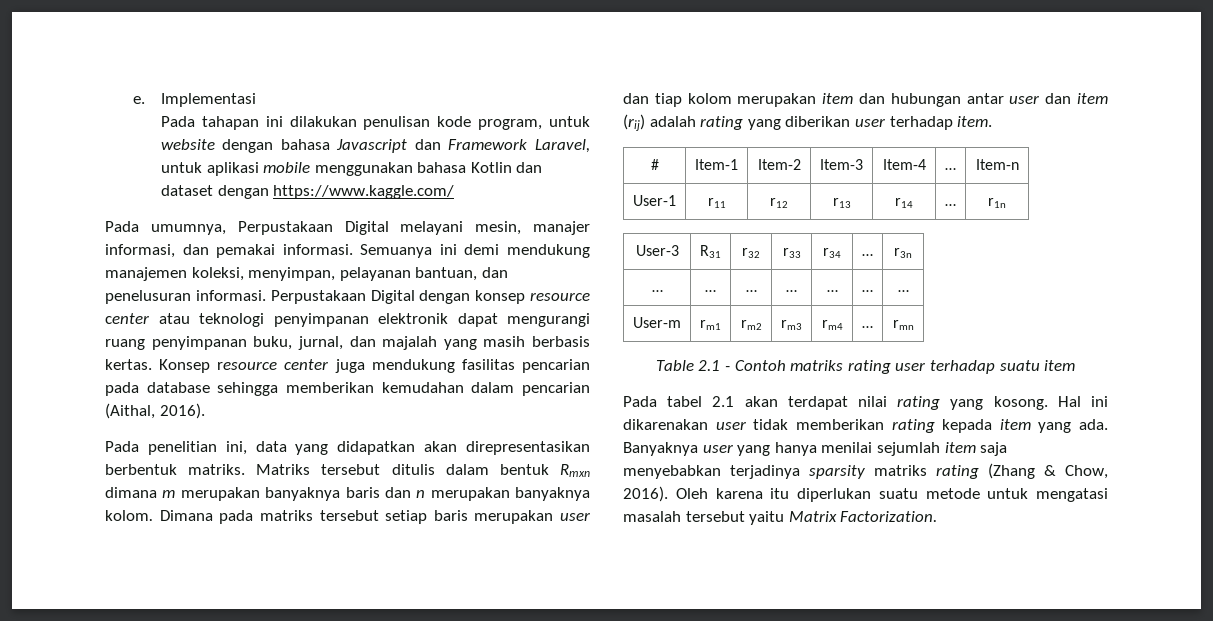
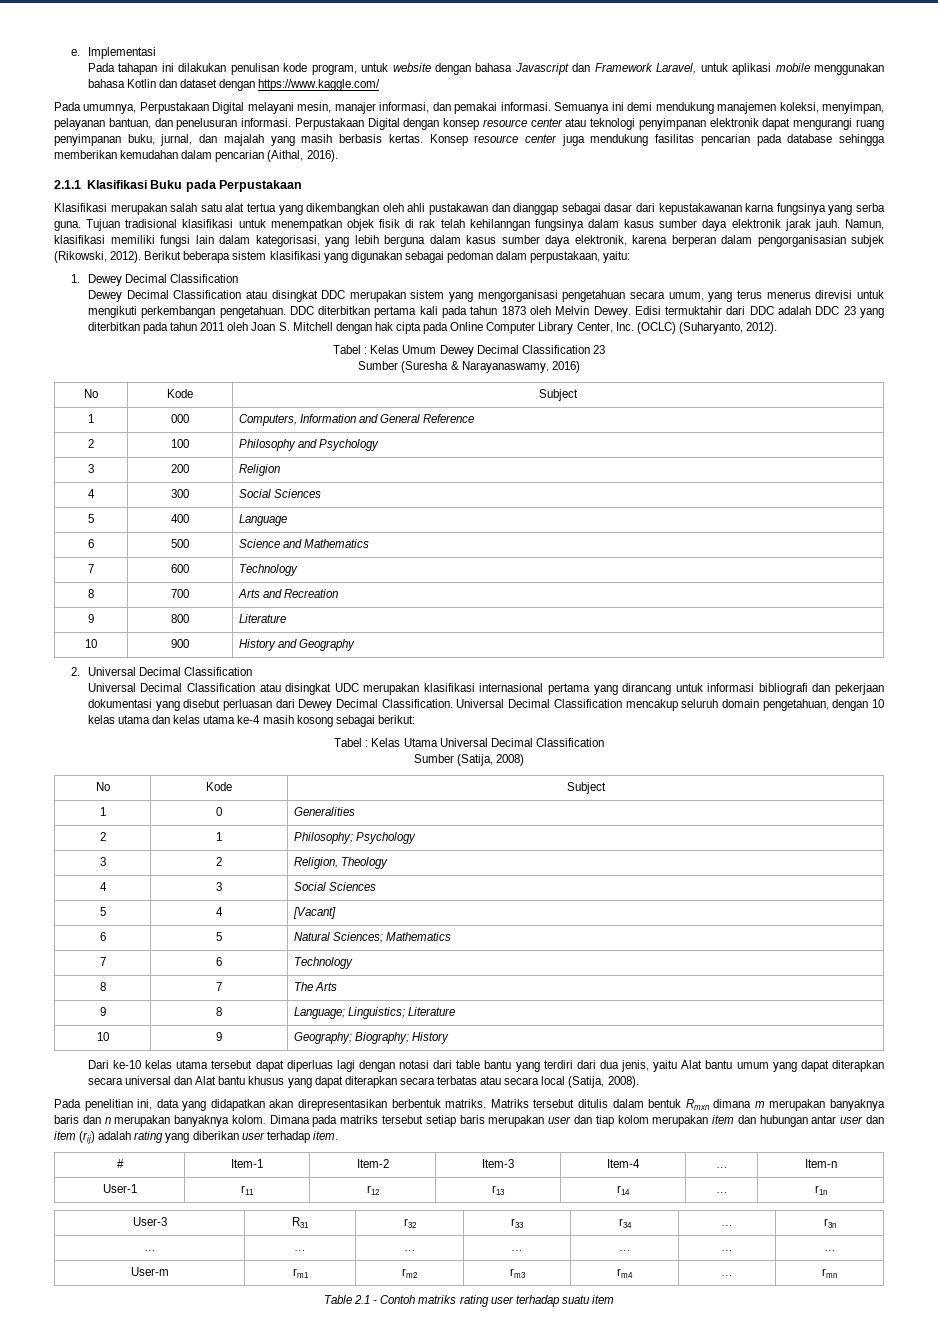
(205, 411) none -> [54,180,302,192] [54,203,886,215] [54,219,884,231] [54,235,884,247] [54,251,631,263] [70,274,239,286] [87,290,884,302] [87,306,885,318] [87,322,777,334] [333,345,605,357] [358,361,580,373] [84,389,98,398] [167,389,193,398] [539,389,578,401] [88,414,94,423] [171,414,189,423] [238,414,475,426] [88,439,94,448] [171,439,189,448] [238,439,380,451] [88,464,94,473] [171,464,189,473] [238,464,280,476] [88,489,95,498] [171,489,189,498] [238,489,322,498] [88,514,94,523] [171,514,189,523] [238,514,287,526] [88,539,94,548] [171,539,189,548] [238,539,370,548] [88,564,94,573] [171,564,189,573] [238,564,298,576] [88,589,94,598] [171,589,189,598] [237,589,339,598] [88,614,94,623] [171,614,189,623] [238,614,286,623] [85,639,97,648] [171,639,189,648] [238,639,356,651] [70,667,253,676] [87,683,884,695] [87,699,884,711] [87,715,415,727] [334,738,604,747] [413,754,525,766] [95,782,110,791] [205,782,232,791] [566,782,606,794] [99,807,106,816] [215,807,222,816] [293,807,355,816] [99,832,106,841] [215,832,222,841] [293,832,417,844] [99,857,106,866] [215,857,222,866] [293,857,389,869] [99,882,107,891] [215,882,222,891] [293,882,377,891] [99,907,106,916] [215,907,223,916] [292,907,336,919] [99,932,106,941] [215,932,222,941] [293,932,452,943] [99,957,106,966] [215,957,222,966] [293,957,353,969] [99,982,106,991] [215,982,222,991] [293,982,338,991] [99,1007,106,1016] [215,1007,222,1016] [293,1007,456,1019] [96,1032,109,1041] [215,1032,222,1041] [293,1032,450,1044] [87,1060,884,1072] [87,1076,639,1088] // 2.1.1 Klasifikasi Buku pada Perpustakaan // Klasifikasi merupakan salah satu alat tertua yang dikembangkan oleh ahli pustakawan dan dianggap sebagai dasar dari kepustakawanan karna fungsinya yang serba guna. Tujuan tradisional klasifikasi untuk menempatkan objek fisik di rak telah kehilanngan fungsinya dalam kasus sumber daya elektronik jarak jauh. Namun, klasifikasi memiliki fungsi lain dalam kategorisasi, yang lebih berguna dalam kasus sumber daya elektronik, karena berperan dalam pengorganisasian subjek (Rikowski, 2012). Berikut beberapa sistem klasifikasi yang digunakan sebagai pedoman dalam perpustakaan, yaitu: // 1. Dewey Decimal Classification // Dewey Decimal Classification atau disingkat DDC merupakan sistem yang mengorganisasi pengetahuan secara umum, yang terus menerus direvisi untuk mengikuti perkembangan pengetahuan. DDC diterbitkan pertama kali pada tahun 1873 oleh Melvin Dewey. Edisi termuktahir dari DDC adalah DDC 23 yang diterbitkan pada tahun 2011 oleh Joan S. Mitchell dengan hak cipta pada Online Computer Library Center, Inc. (OCLC) (Suharyanto, 2012). // Tabel : Kelas Umum Dewey Decimal Classification 23 // Sumber (Suresha & Narayanaswamy, 2016) // No | Kode | Subject // 1 | 000 | Computers, Information and General Reference // 2 | 100 | Philosophy and Psychology // 3 | 200 | Religion // 4 | 300 | Social Sciences // 5 | 400 | Language // 6 | 500 | Science and Mathematics // 7 | 600 | Technology // 8 | 700 | Arts and Recreation // 9 | 800 | Literature // 10 | 900 | History and Geography // 2. Universal Decimal Classification // Universal Decimal Classification atau disingkat UDC merupakan klasifikasi internasional pertama yang dirancang untuk informasi bibliografi dan pekerjaan dokumentasi yang disebut perluasan dari Dewey Decimal Classification. Universal Decimal Classification mencakup seluruh domain pengetahuan, dengan 10 kelas utama dan kelas utama ke-4 masih kosong sebagai berikut: // Tabel : Kelas Utama Universal Decimal Classification // Sumber (Satija, 2008) // No | Kode | Subject // 1 | 0 | Generalities // 2 | 1 | Philosophy; Psychology // 3 | 2 | Religion, Theology // 4 | 3 | Social Sciences // 5 | 4 | [Vacant] // 6 | 5 | Natural Sciences; Mathematics // 7 | 6 | Technology // 8 | 7 | The Arts // 9 | 8 | Language; Linguistics; Literature // 10 | 9 | Geography; Biography; History // Dari ke-10 kelas utama tersebut dapat diperluas lagi dengan notasi dari table bantu yang terdiri dari dua jenis, yaitu Alat bantu umum yang dapat diterapkan secara universal dan Alat bantu khusus yang dapat diterapkan secara terbatas atau secara local (Satija, 2008).
[623,396,1108,410] [623,419,1108,433] [623,442,1008,456] [623,463,1108,479] [623,486,1108,502] [623,511,938,525] // Pada tabel 2.1 akan terdapat nilai rating yang kosong. Hal ini dikarenakan user tidak memberikan rating kepada item yang ada. Banyaknya user yang hanya menilai sejumlah item saja menyebabkan terjadinya sparsity matriks rating (Zhang & Chow, 2016). Oleh karena itu diperlukan suatu metode untuk mengatasi masalah tersebut yaitu Matrix Factorization. -> (614, 1299) none

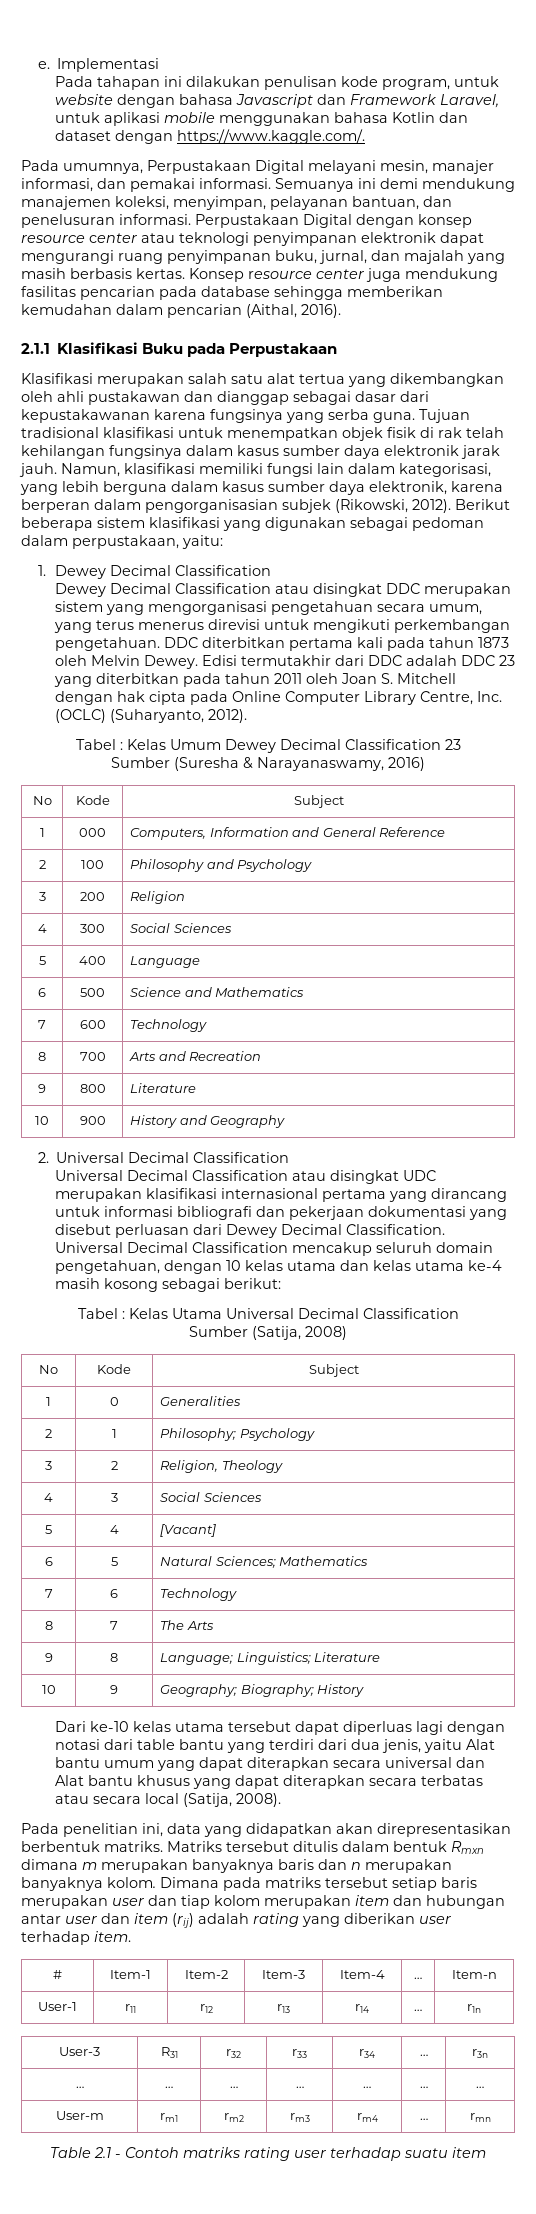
[258,79,381,91] https://www.kaggle.com/ -> [176,129,365,144] https://www.kaggle.com/.
[745,203,775,212] karna -> [154,409,206,420] karena
[469,219,530,231] kehilanngan -> [21,445,105,459] kehilangan
[665,306,723,315] termuktahir -> [240,655,331,666] termutakhir
[576,322,613,333] Center, -> [419,691,473,705] Centre,

